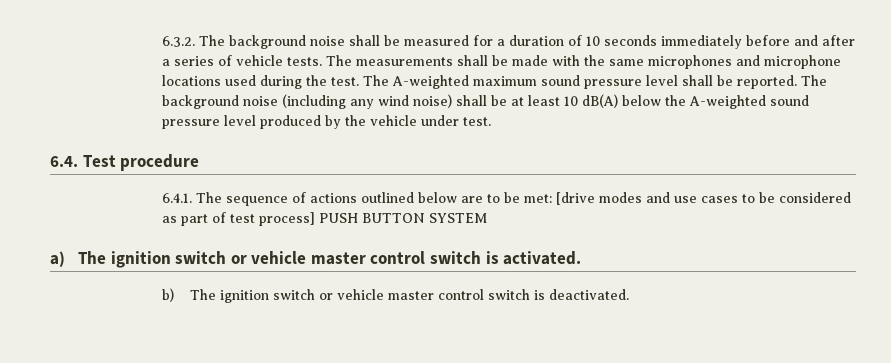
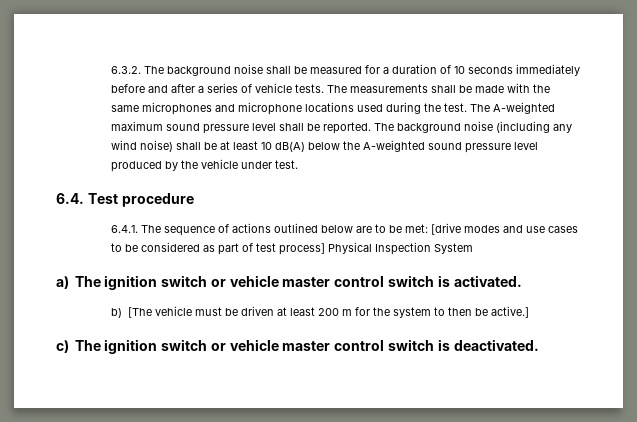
[318,213,487,223] PUSH BUTTON SYSTEM -> [328,242,474,255] Physical Inspection System
(174, 295) none -> [127,306,529,318] [56,340,69,353] [The vehicle must be driven at least 200 m for the system to then be active.] // c)

